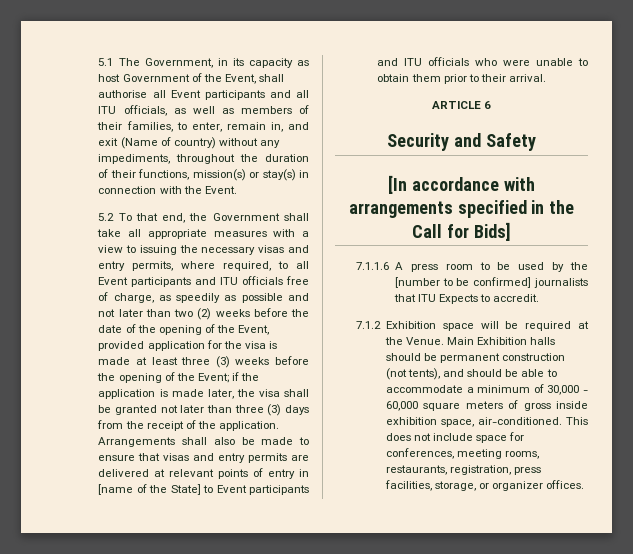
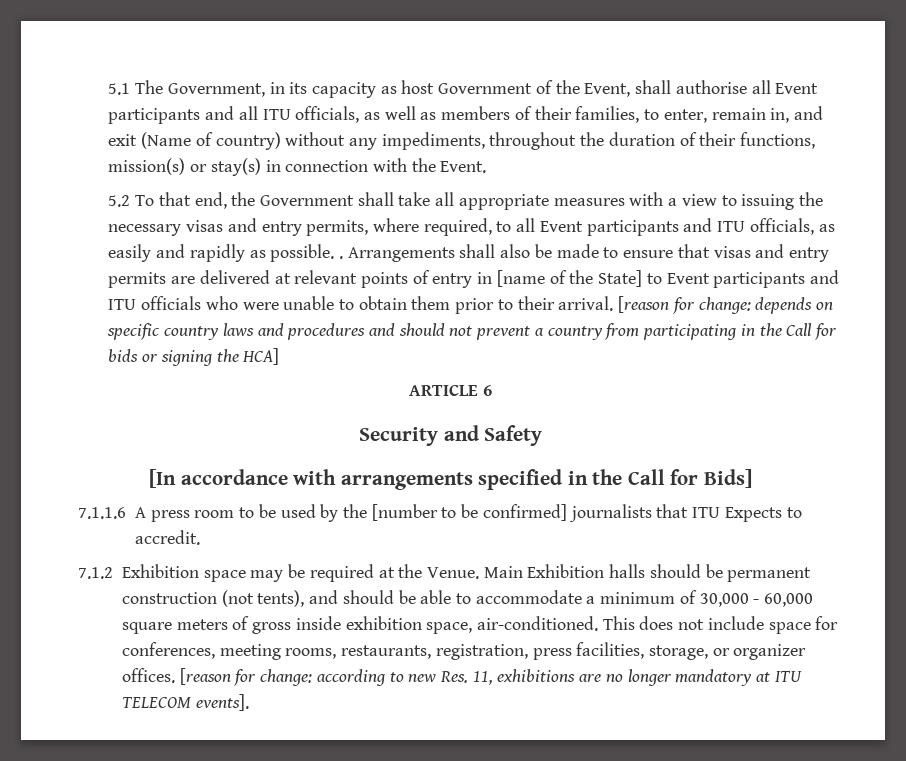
[242,276,309,285] [98,292,309,303] [98,308,309,320] [98,324,270,335] [98,340,277,351] [98,356,309,368] [97,372,260,383] [98,389,309,399] [98,404,309,416] [97,420,279,431] officials free of charge, as speedily as possible and not later than two (2) weeks before the date of the opening of the Event, provided application for the visa is made at least three (3) weeks before the opening of the Event; if the application is made later, the visa shall be granted not later than three (3) days from the receipt of the application. -> [749,218,835,235] [108,244,343,262] officials, as easily and rapidly as possible. .
(546, 78) none -> [618,296,833,314] [107,323,837,340] [108,348,280,366] [reason for change: depends on specific country laws and procedures and should not prevent a country from participating in the Call for bids or signing the HCA]
[480,321,499,329] will -> [250,570,284,582] may
(585, 484) none -> [179,668,802,686] [121,694,249,711] [reason for change: according to new Res. 11, exhibitions are no longer mandatory at ITU TELECOM events].

